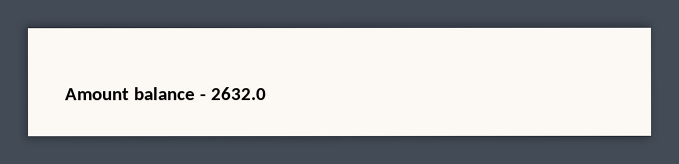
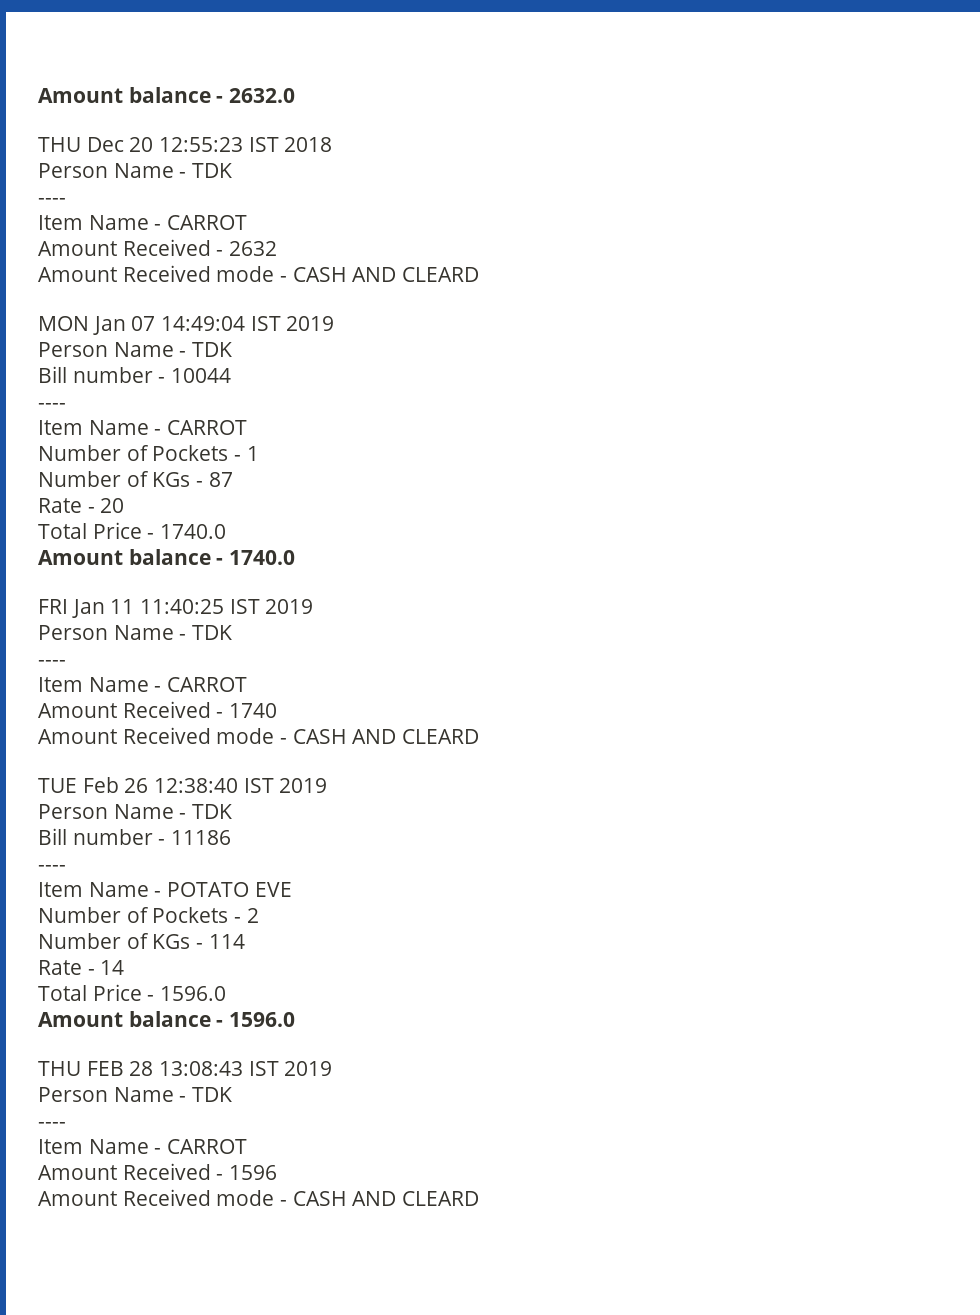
(267, 94) none -> [38,137,333,152] [38,163,233,178] [38,198,66,204] [38,215,248,230] [38,239,278,256] [38,265,480,282] [38,316,335,335] [38,342,233,357] [38,366,232,383] [38,403,66,409] [38,420,248,435] [38,445,259,461] [38,471,233,487] [38,498,125,513] [38,522,226,539] [38,549,296,565] [38,599,314,618] [38,625,233,640] [38,660,66,666] [38,677,248,692] [38,701,278,718] [38,727,480,744] [38,777,328,793] [38,804,233,819] [38,828,232,845] [38,865,66,871] [38,882,292,897] [38,907,259,923] [38,933,245,949] [38,960,125,975] [38,984,226,1001] [38,1011,296,1027] [38,1061,333,1076] [38,1087,233,1102] [38,1122,66,1128] [38,1139,248,1154] [38,1163,278,1180] [38,1189,480,1206] // THU Dec 20 12:55:23 IST 2018 // Person Name - TDK // ---- // Item Name - CARROT // Amount Received - 2632 // Amount Received mode - CASH AND CLEARD // MON Jan 07 14:49:04 IST 2019 // Person Name - TDK // Bill number - 10044 // ---- // Item Name - CARROT // Number of Pockets - 1 // Number of KGs - 87 // Rate - 20 // Total Price - 1740.0 // Amount balance - 1740.0 // FRI Jan 11 11:40:25 IST 2019 // Person Name - TDK // ---- // Item Name - CARROT // Amount Received - 1740 // Amount Received mode - CASH AND CLEARD // TUE Feb 26 12:38:40 IST 2019 // Person Name - TDK // Bill number - 11186 // ---- // Item Name - POTATO EVE // Number of Pockets - 2 // Number of KGs - 114 // Rate - 14 // Total Price - 1596.0 // Amount balance - 1596.0 // THU FEB 28 13:08:43 IST 2019 // Person Name - TDK // ---- // Item Name - CARROT // Amount Received - 1596 // Amount Received mode - CASH AND CLEARD

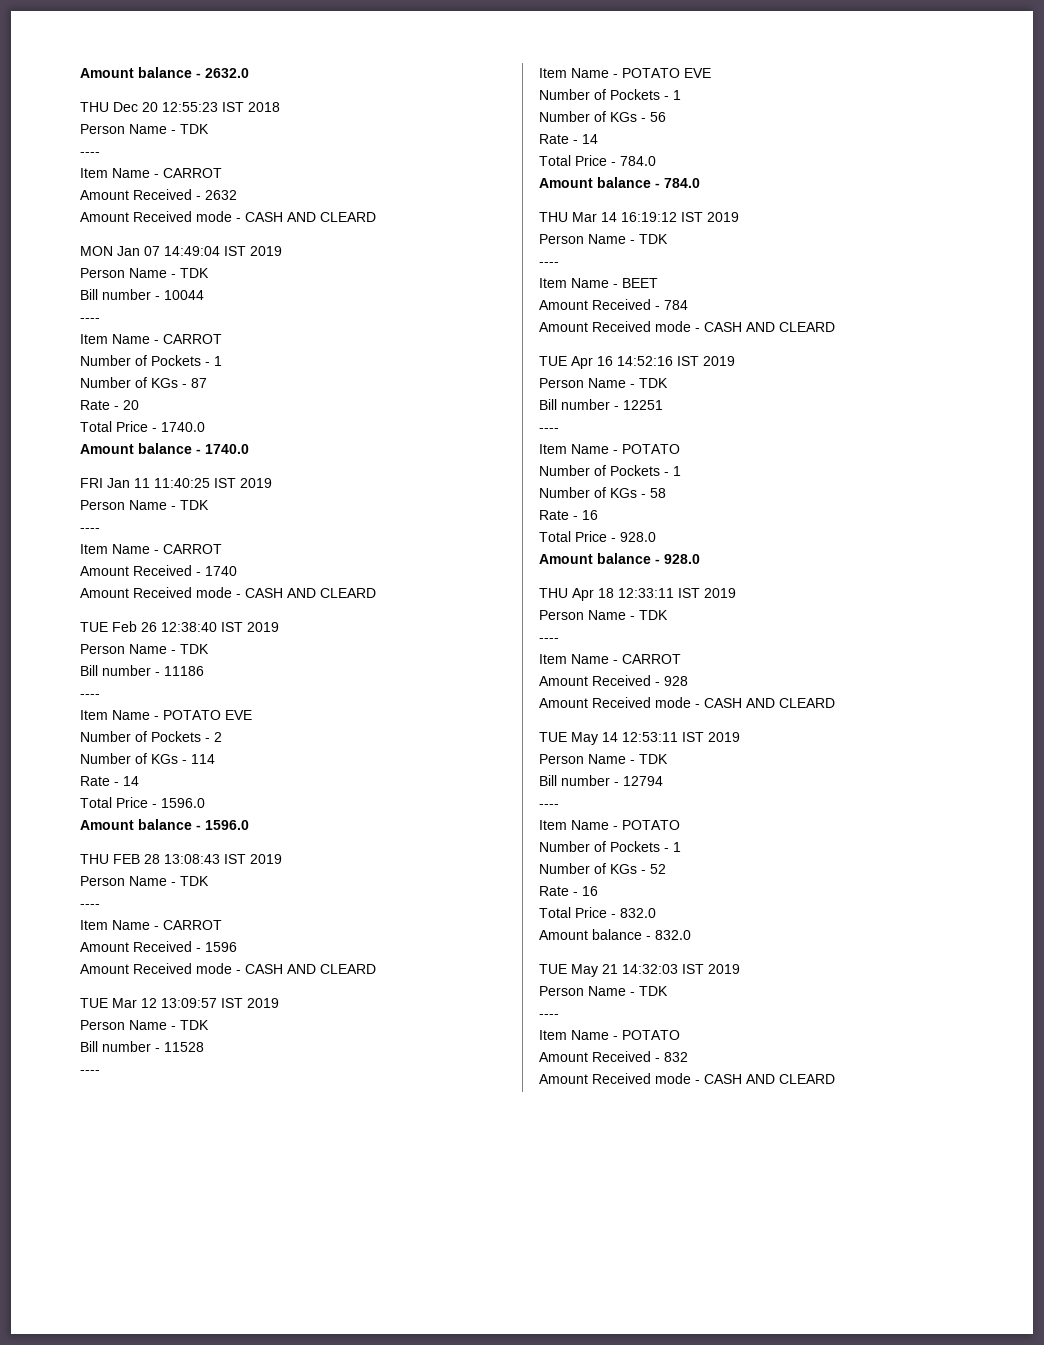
(480, 1198) none -> [80,998,279,1008] [80,1020,209,1030] [80,1041,204,1052] [80,1070,100,1074] [539,68,711,78] [539,89,681,100] [539,111,666,122] [539,134,598,144] [539,155,656,166] [539,177,700,188] [539,212,739,222] [539,234,668,244] [539,262,559,266] [539,278,658,288] [539,299,688,310] [539,321,835,332] [539,356,735,369] [539,378,668,388] [539,399,663,410] [539,428,559,432] [539,444,680,454] [539,465,681,476] [539,487,666,498] [539,510,598,520] [539,531,656,542] [539,553,700,564] [539,588,736,601] [539,610,668,620] [539,638,559,642] [539,654,681,664] [539,675,688,686] [539,697,835,708] [539,732,740,745] [539,754,668,764] [539,775,663,786] [539,804,559,808] [539,820,680,830] [539,841,681,852] [539,863,666,874] [539,886,598,896] [539,907,656,918] [539,929,691,940] [539,964,740,977] [539,986,668,996] [539,1014,559,1018] [539,1030,680,1040] [539,1051,688,1062] [539,1073,835,1084] // TUE Mar 12 13:09:57 IST 2019 // Person Name - TDK // Bill number - 11528 // ---- // Item Name - POTATO EVE // Number of Pockets - 1 // Number of KGs - 56 // Rate - 14 // Total Price - 784.0 // Amount balance - 784.0 // THU Mar 14 16:19:12 IST 2019 // Person Name - TDK // ---- // Item Name - BEET // Amount Received - 784 // Amount Received mode - CASH AND CLEARD // TUE Apr 16 14:52:16 IST 2019 // Person Name - TDK // Bill number - 12251 // ---- // Item Name - POTATO // Number of Pockets - 1 // Number of KGs - 58 // Rate - 16 // Total Price - 928.0 // Amount balance - 928.0 // THU Apr 18 12:33:11 IST 2019 // Person Name - TDK // ---- // Item Name - CARROT // Amount Received - 928 // Amount Received mode - CASH AND CLEARD // TUE May 14 12:53:11 IST 2019 // Person Name - TDK // Bill number - 12794 // ---- // Item Name - POTATO // Number of Pockets - 1 // Number of KGs - 52 // Rate - 16 // Total Price - 832.0 // Amount balance - 832.0 // TUE May 21 14:32:03 IST 2019 // Person Name - TDK // ---- // Item Name - POTATO // Amount Received - 832 // Amount Received mode - CASH AND CLEARD

